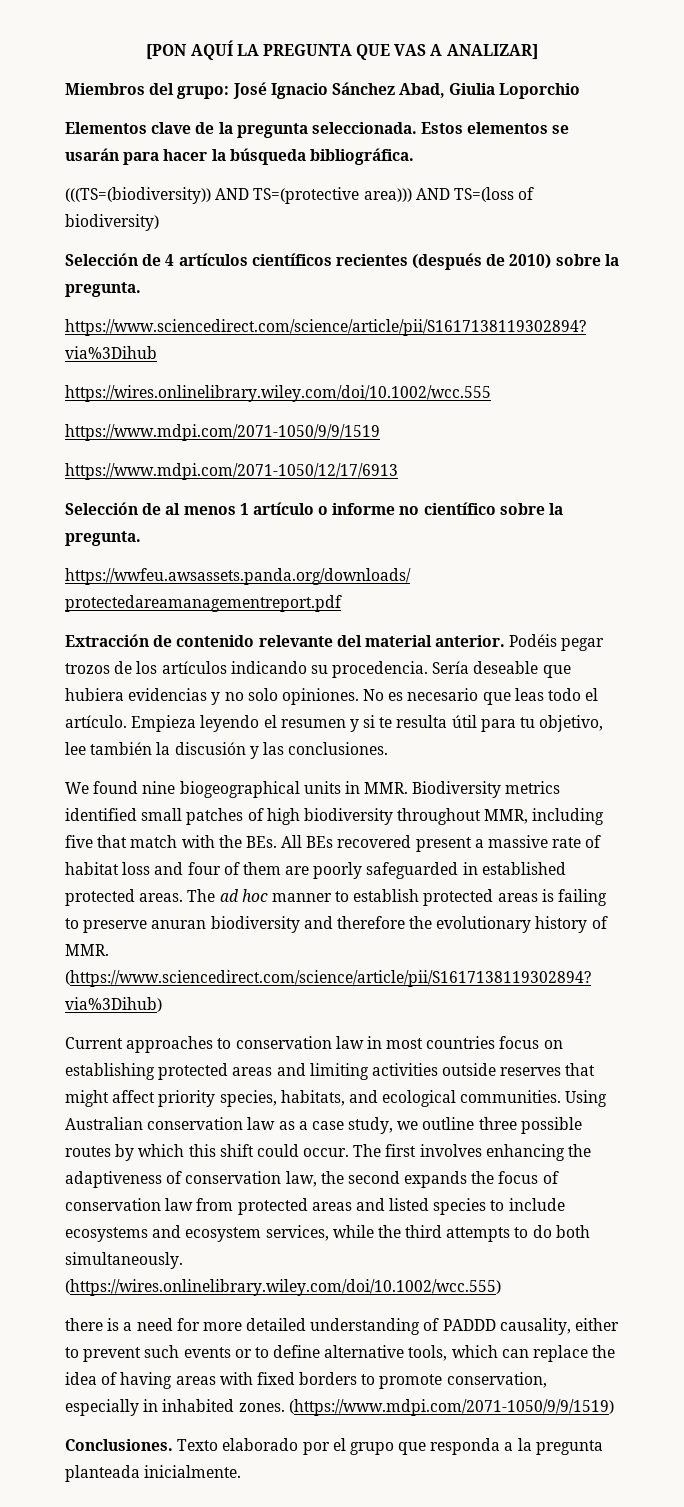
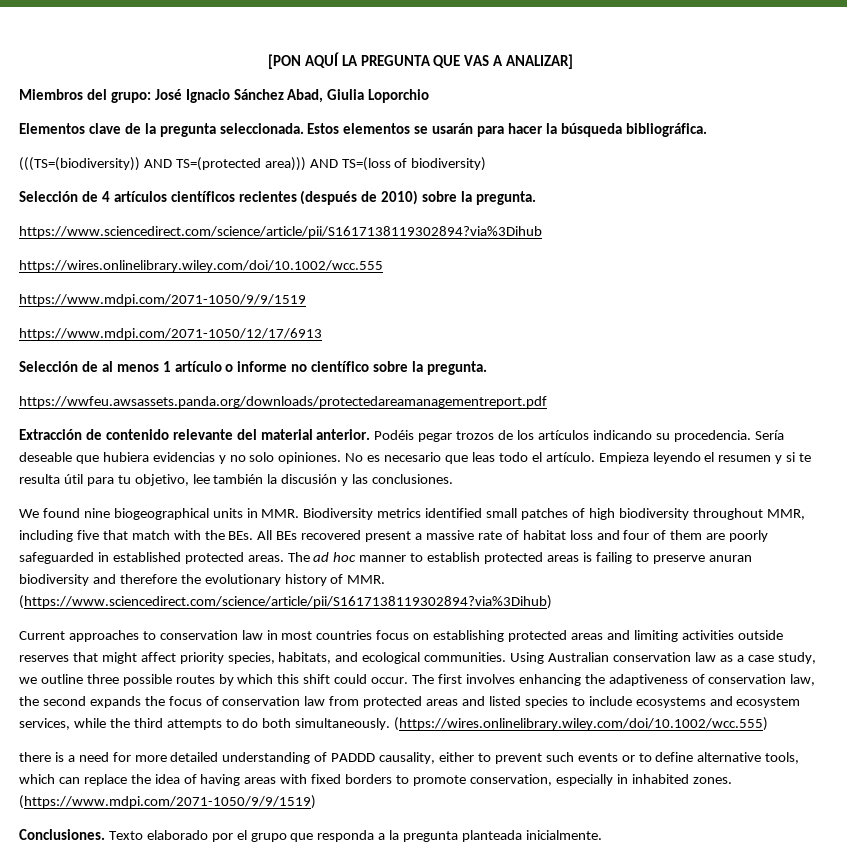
[253,187,360,204] TS=(protective -> [175,157,261,171] TS=(protected

